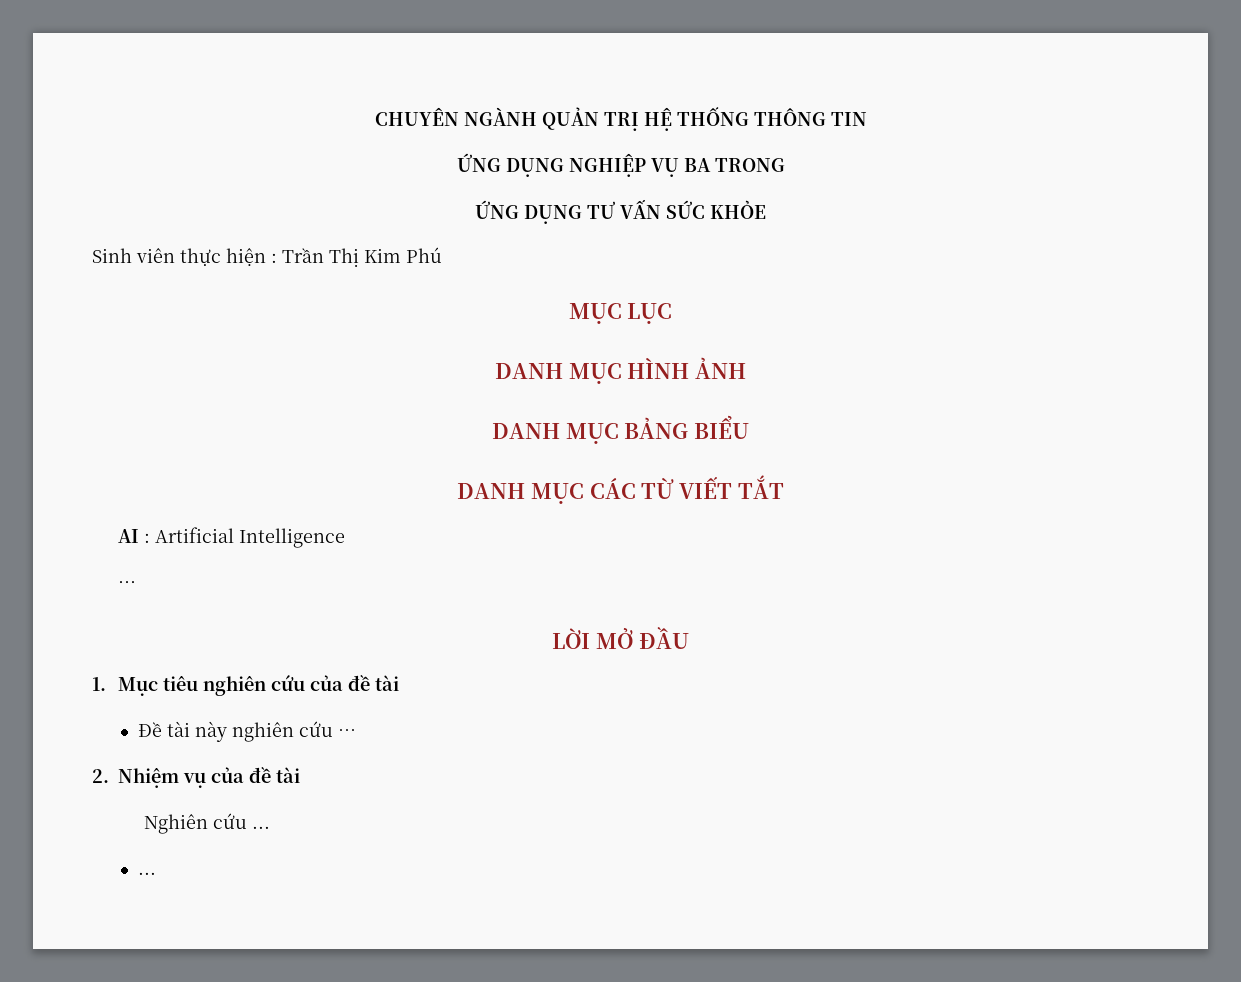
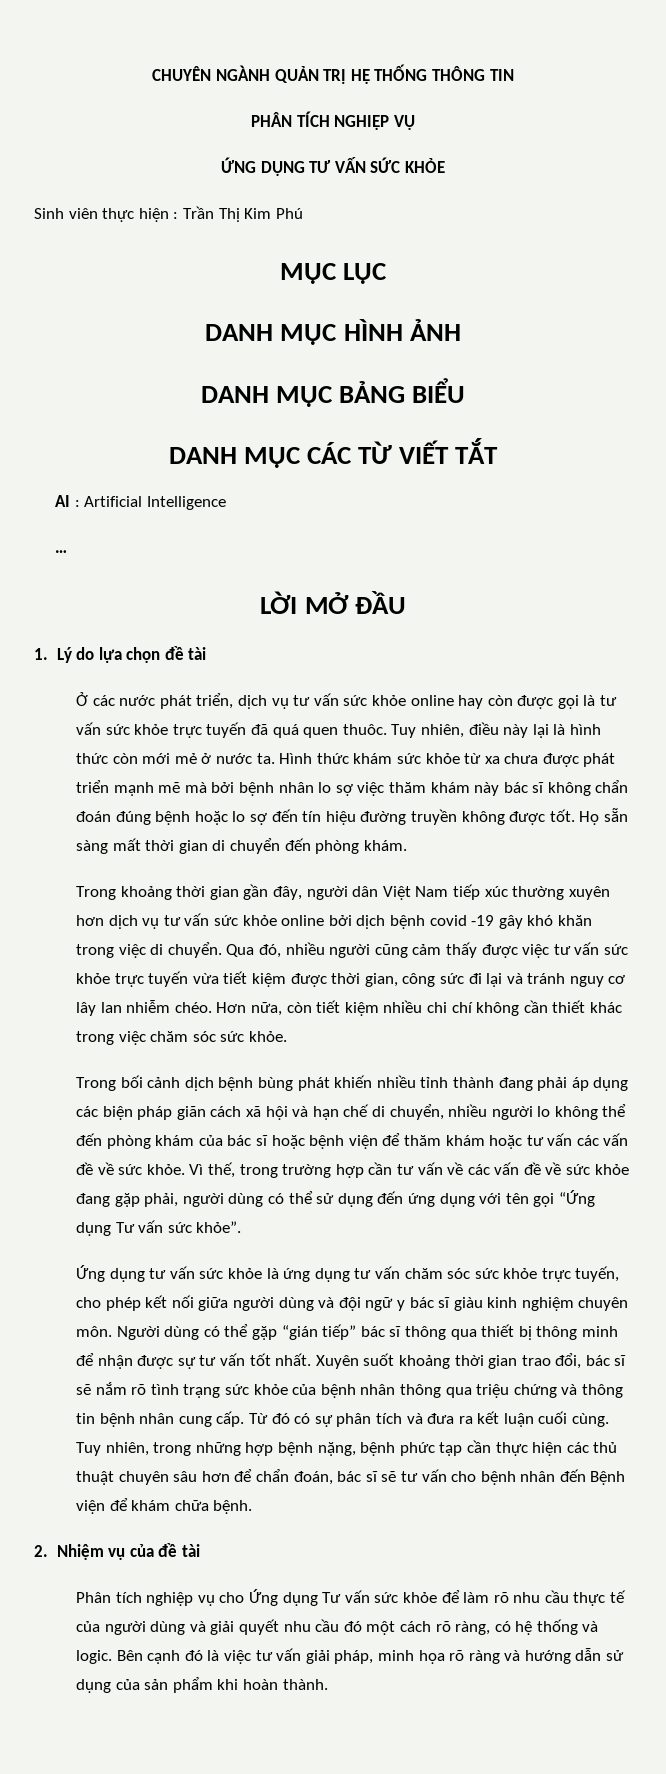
[456,153,564,177] ỨNG DỤNG -> [251,111,330,127] PHÂN TÍCH
[683,158,785,172] BA TRONG -> (415, 122) none
[117,675,399,696] [137,721,356,742] Mục tiêu nghiên cứu của đề tài // Đề tài này nghiên cứu … -> [56,646,207,663] [76,692,618,709] [76,722,601,738] [76,753,616,767] [76,780,629,796] [76,808,628,825] [76,838,407,854] [76,884,610,900] [76,913,592,929] [76,942,628,958] [76,971,626,987] [76,1000,622,1016] [76,1031,287,1045] [76,1075,629,1091] [76,1104,627,1120] [76,1133,629,1149] [76,1162,629,1178] [76,1190,595,1207] [76,1220,242,1236] [76,1265,620,1282] [76,1295,629,1311] [76,1324,618,1340] [76,1353,627,1369] [76,1382,623,1398] [76,1411,610,1427] [76,1440,618,1456] [76,1469,626,1485] [76,1498,253,1514] Lý do lựa chọn đề tài // Ở các nước phát triển, dịch vụ tư vấn sức khỏe online hay còn được gọi là tư vấn sức khỏe trực tuyến đã quá quen thuôc. Tuy nhiên, điều này lại là hình thức còn mới mẻ ở nước ta. Hình thức khám sức khỏe từ xa chưa được phát triển mạnh mẽ mà bởi bệnh nhân lo sợ việc thăm khám này bác sĩ không chẩn đoán đúng bệnh hoặc lo sợ đến tín hiệu đường truyền không được tốt. Họ sẵn sàng mất thời gian di chuyển đến phòng khám. // Trong khoảng thời gian gần đây, người dân Việt Nam tiếp xúc thường xuyên hơn dịch vụ tư vấn sức khỏe online bởi dịch bệnh covid -19 gây khó khăn trong việc di chuyển. Qua đó, nhiều người cũng cảm thấy được việc tư vấn sức khỏe trực tuyến vừa tiết kiệm được thời gian, công sức đi lại và tránh nguy cơ lây lan nhiễm chéo. Hơn nữa, còn tiết kiệm nhiều chi chí không cần thiết khác trong việc chăm sóc sức khỏe. // Trong bối cảnh dịch bệnh bùng phát khiến nhiều tỉnh thành đang phải áp dụng các biện pháp giãn cách xã hội và hạn chế di chuyển, nhiều người lo không thể đến phòng khám của bác sĩ hoặc bệnh viện để thăm khám hoặc tư vấn các vấn đề về sức khỏe. Vì thế, trong trường hợp cần tư vấn về các vấn đề về sức khỏe đang gặp phải, người dùng có thể sử dụng đến ứng dụng với tên gọi “Ứng dụng Tư vấn sức khỏe”. // Ứng dụng tư vấn sức khỏe là ứng dụng tư vấn chăm sóc sức khỏe trực tuyến, cho phép kết nối giữa người dùng và đội ngữ y bác sĩ giàu kinh nghiệm chuyên môn. Người dùng có thể gặp “gián tiếp” bác sĩ thông qua thiết bị thông minh để nhận được sự tư vấn tốt nhất. Xuyên suốt khoảng thời gian trao đổi, bác sĩ sẽ nắm rõ tình trạng sức khỏe của bệnh nhân thông qua triệu chứng và thông tin bệnh nhân cung cấp. Từ đó có sự phân tích và đưa ra kết luận cuối cùng. Tuy nhiên, trong những hợp bệnh nặng, bệnh phức tạp cần thực hiện các thủ thuật chuyên sâu hơn để chẩn đoán, bác sĩ sẽ tư vấn cho bệnh nhân đến Bệnh viện để khám chữa bệnh.
[143,813,270,834] [137,872,156,875] Nghiên cứu ... // ... -> [76,1589,627,1606] [76,1619,599,1635] [76,1648,625,1664] [76,1677,328,1693] Phân tích nghiệp vụ cho Ứng dụng Tư vấn sức khỏe để làm rõ nhu cầu thực tế của người dùng và giải quyết nhu cầu đó một cách rõ ràng, có hệ thống và logic. Bên cạnh đó là việc tư vấn giải pháp, minh họa rõ ràng và hướng dẫn sử dụng của sản phẩm khi hoàn thành.

